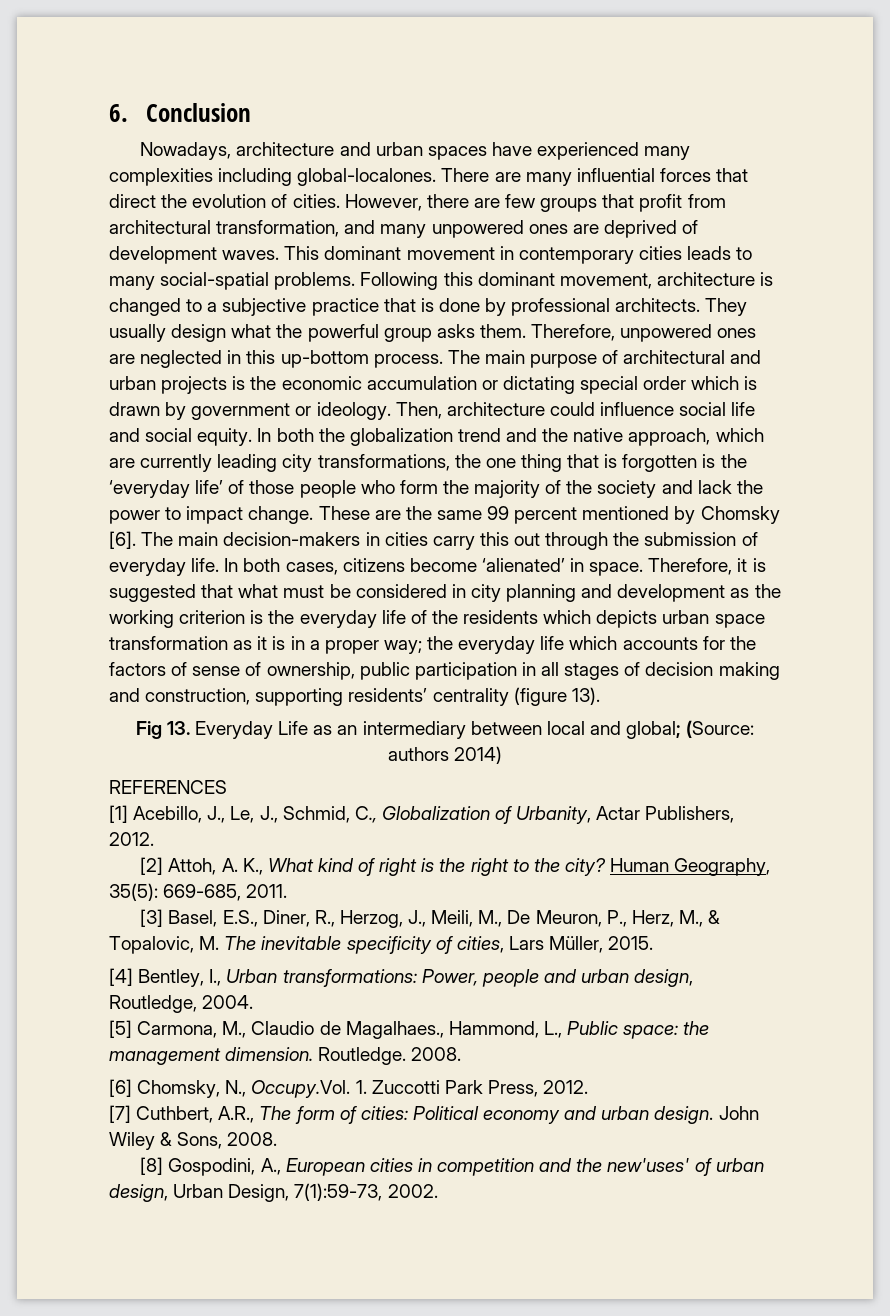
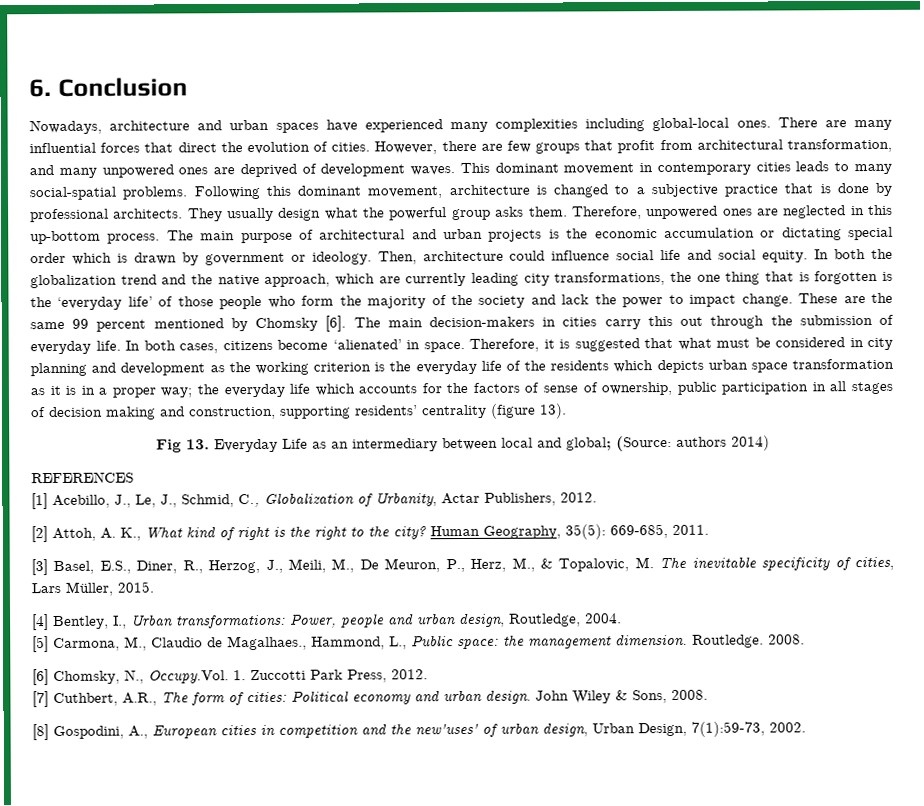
[297,168,437,186] global-localones. -> [652,117,771,132] global-local ones.

